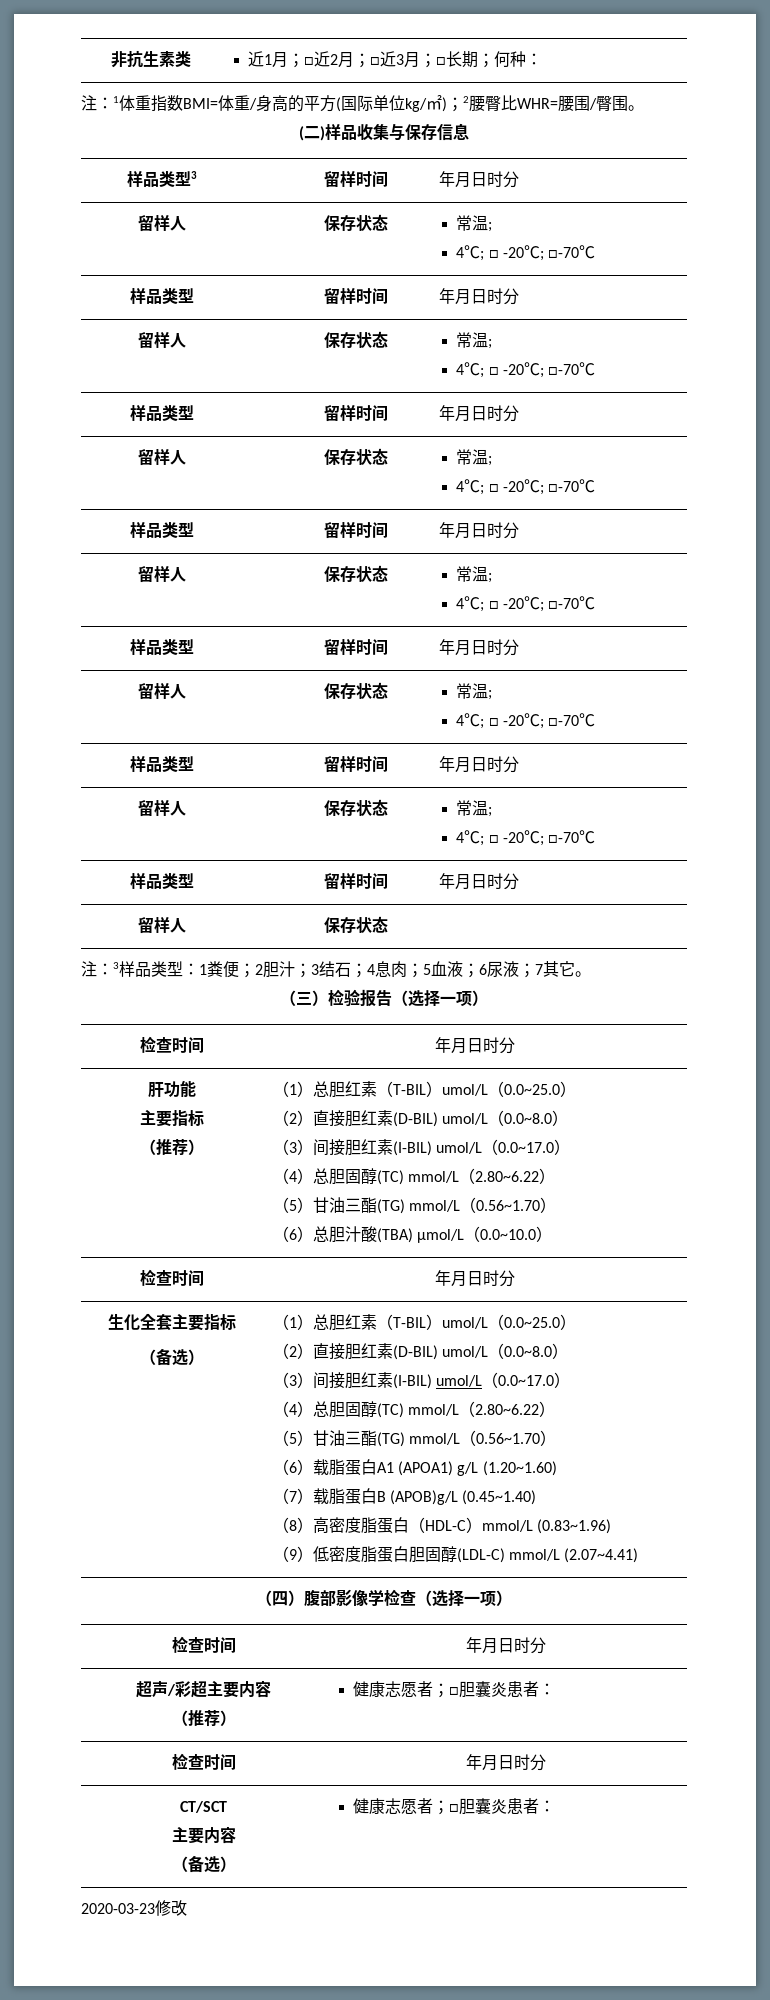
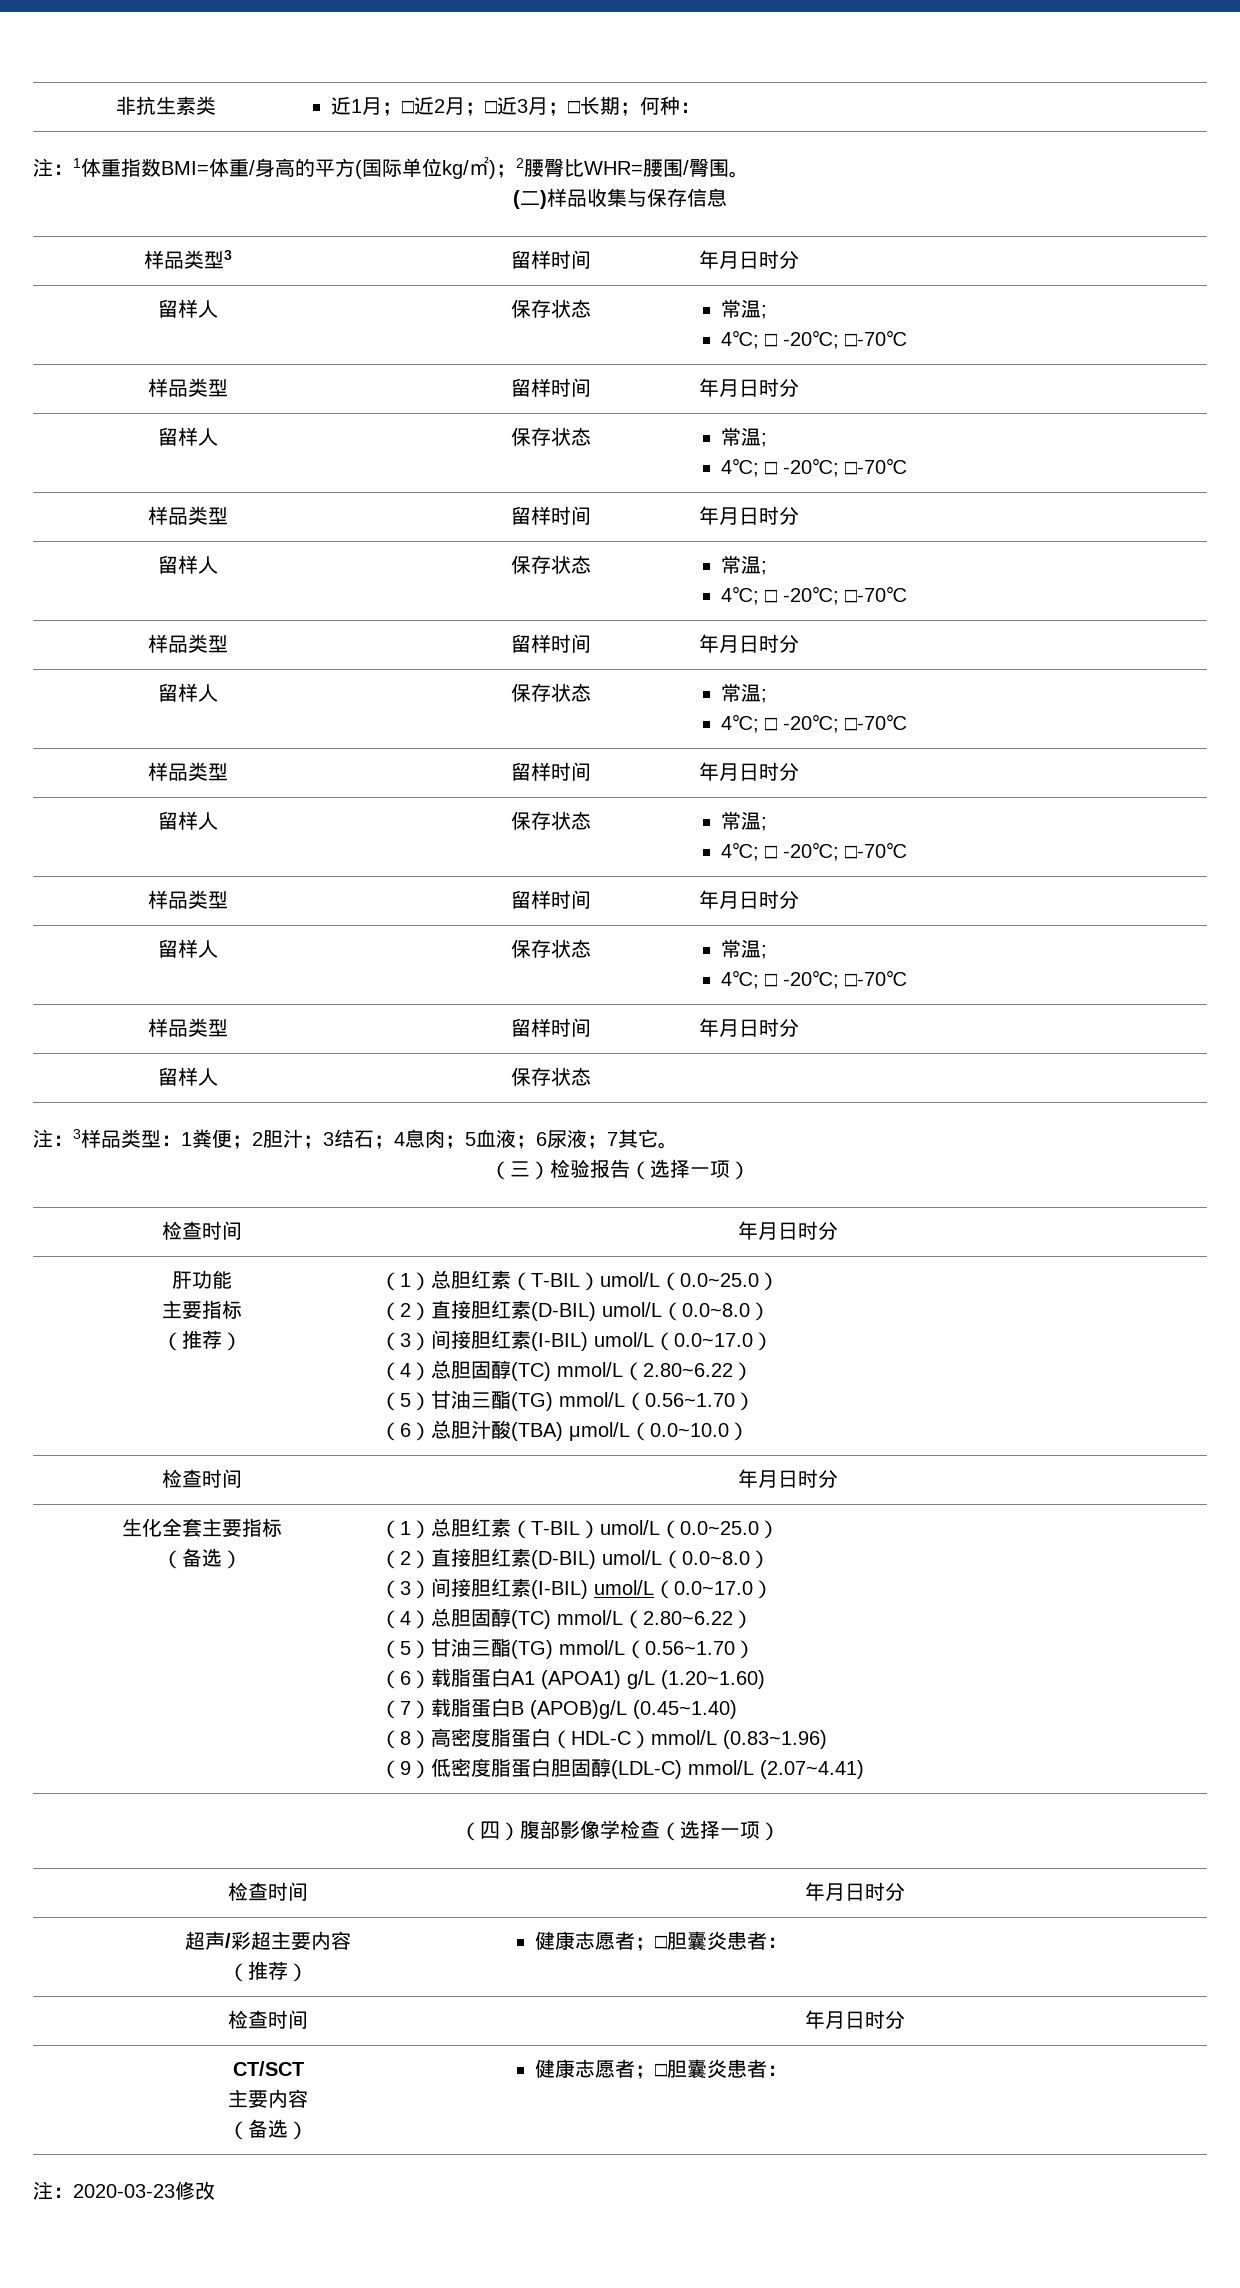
(556, 1806) none -> [33,2181,73,2200] 注：

